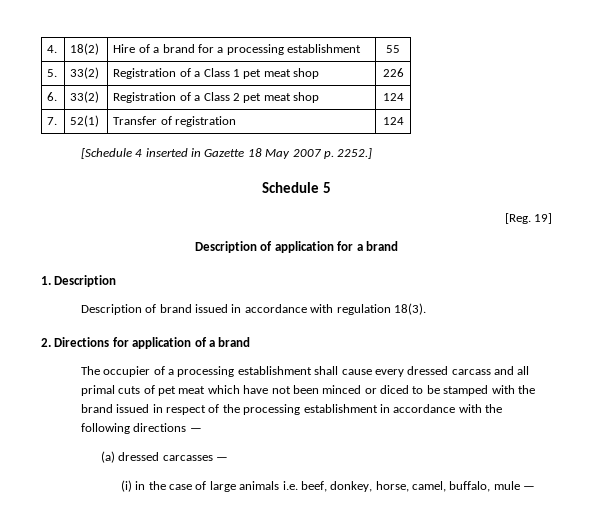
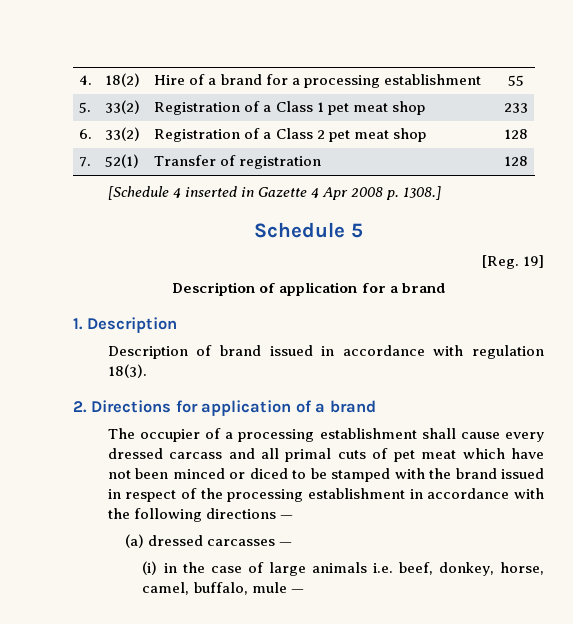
[382,68,404,77] 226 -> [504,103,528,113] 233
[382,93,404,101] 124 -> [504,129,528,139] 128
[382,117,404,125] 124 -> [504,156,528,166] 128
[247,148,373,159] 18 May 2007 p. 2252.] -> [310,186,442,200] 4 Apr 2008 p. 1308.]

